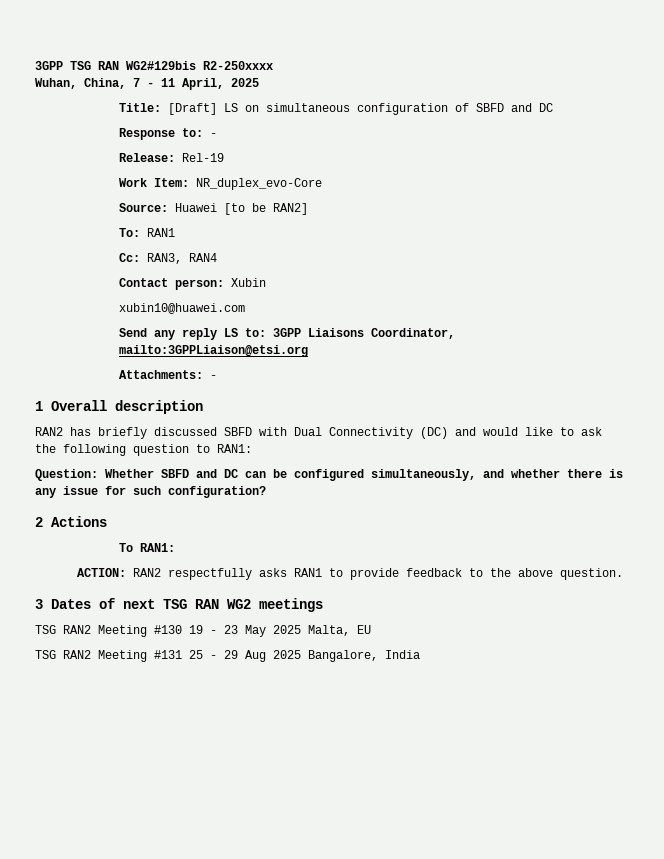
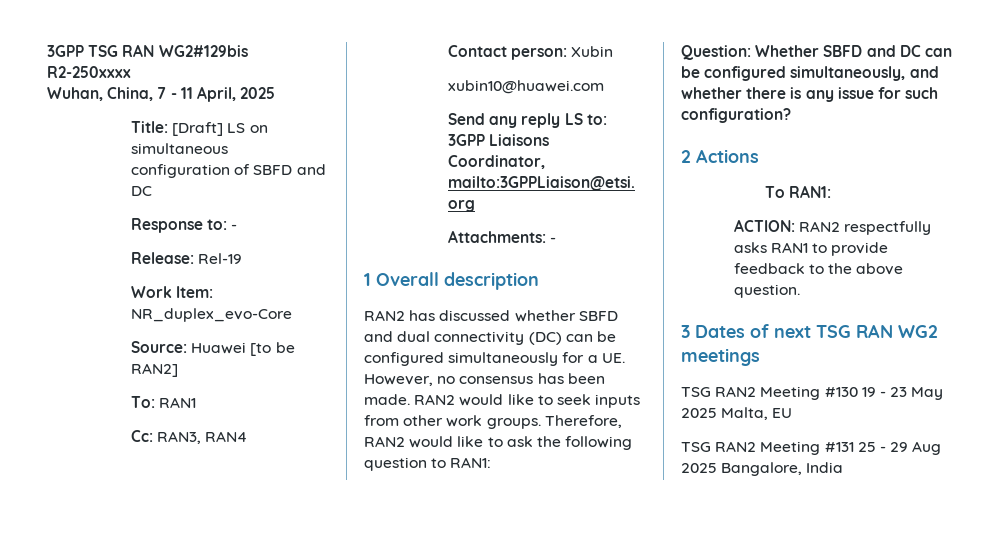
[98,427,476,439] briefly discussed SBFD with Dual Connectivity (DC) and -> [439,310,618,322] [364,331,616,345] [364,352,625,366] [364,373,605,386] [364,394,641,408] [364,415,622,429] [364,436,405,447] discussed whether SBFD and dual connectivity (DC) can be configured simultaneously for a UE. However, no consensus has been made. RAN2 would like to seek inputs from other work groups. Therefore, RAN2

